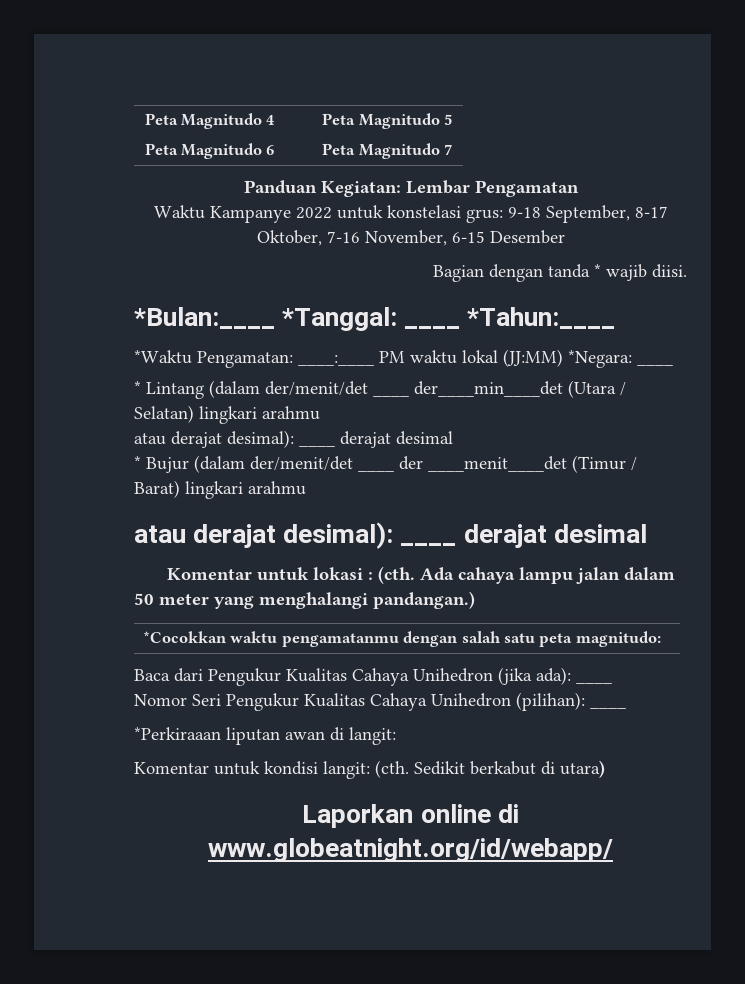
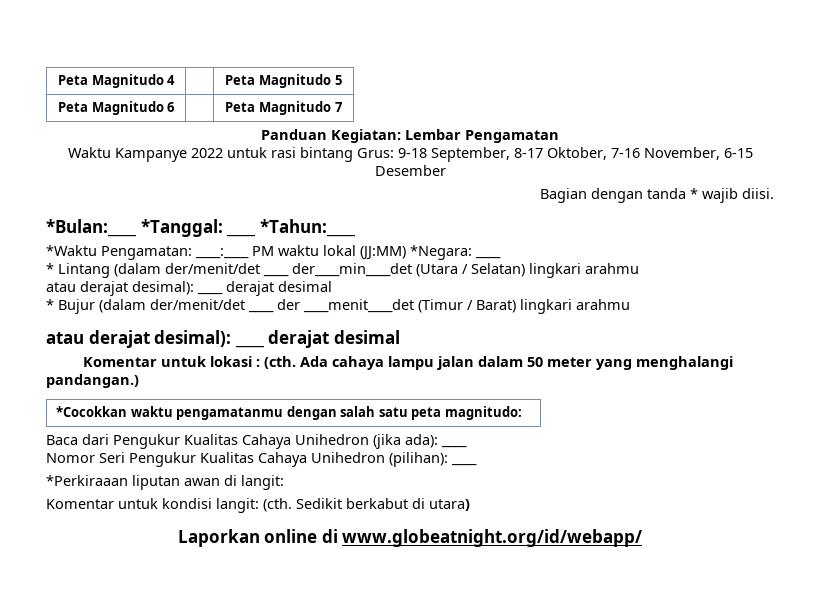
[386,205,503,223] konstelasi grus: -> [270,147,394,162] rasi bintang Grus:

